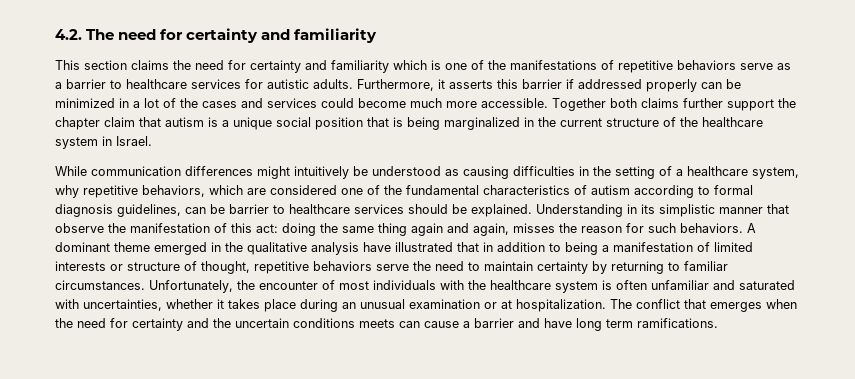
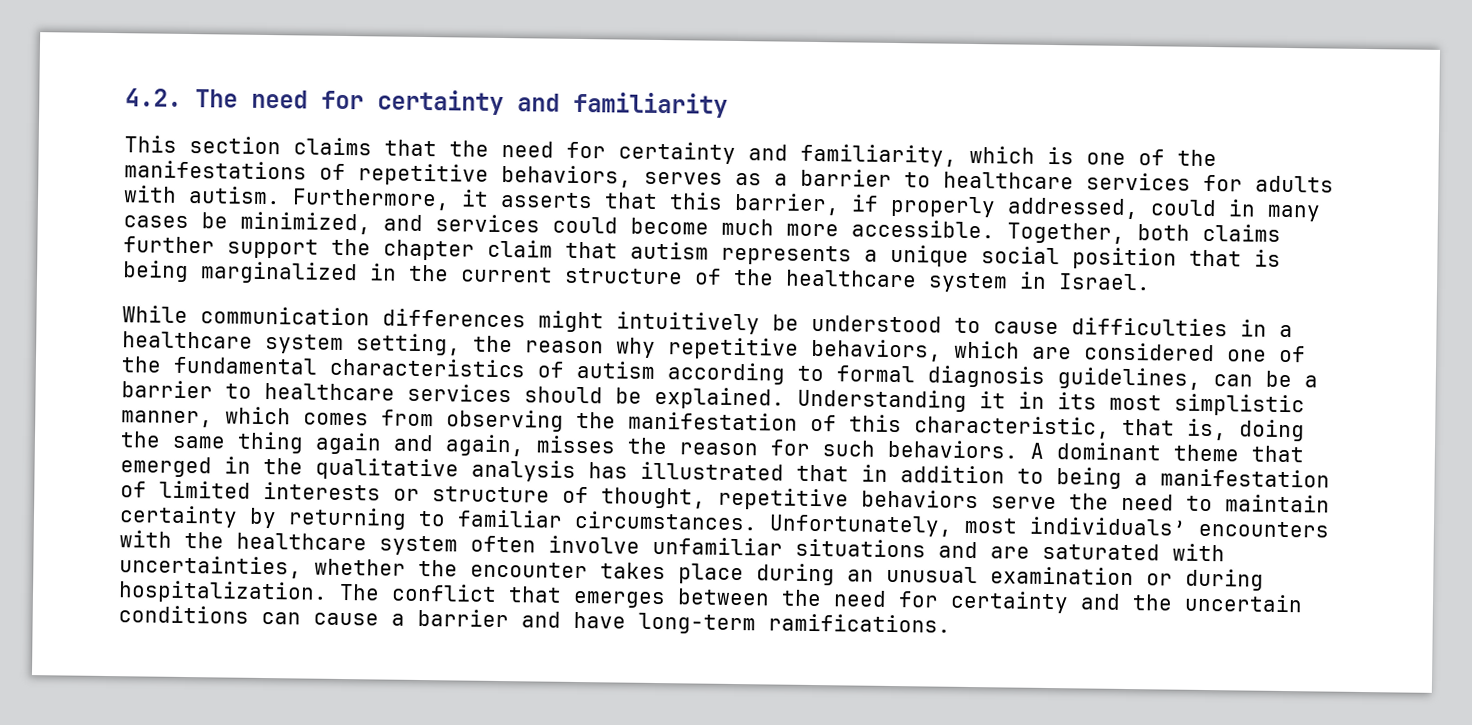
[173,60,389,73] the need for certainty and familiarity -> [384,139,957,167] that the need for certainty and familiarity,
[677,60,773,70] behaviors serve -> [501,164,723,188] behaviors, serves
[267,79,741,92] [55,98,237,108] autistic adults. Furthermore, it asserts this barrier if addressed properly can be minimized in a lot of the cases -> [1255,175,1334,193] [123,185,1321,222] [123,211,371,235] adults with autism. Furthermore, it asserts that this barrier, if properly addressed, could in many cases be minimized,
[552,98,606,111] Together -> [1007,222,1125,244] Together,
[208,117,218,127] is -> [721,244,852,266] represents
[445,166,799,179] as causing difficulties in the setting of a healthcare system, -> [954,317,1293,338] [122,331,604,356] to cause difficulties in a healthcare system setting, the reason
(225, 209) none -> [1304,375,1318,388] a
(623, 210) none -> [979,391,1006,409] it
[659,204,789,217] [55,223,104,233] simplistic manner that observe -> [1109,393,1305,417] [121,406,564,432] most simplistic manner, which comes from observing
[256,224,278,233] act: -> [914,415,1227,441] characteristic, that is,
(150, 247) none -> [1251,445,1304,463] that
[363,242,391,252] have -> [588,462,628,479] has
[237,280,735,293] the encounter of most individuals with the healthcare system is often unfamiliar and -> [964,516,1330,538] [119,530,1030,559] most individuals’ encounters with the healthcare system often involve unfamiliar situations and are
[217,299,224,309] it -> [418,559,588,579] the encounter
[501,300,512,309] at -> [1185,568,1264,591] during
[766,299,797,309] when -> [677,588,770,606] between
[359,319,395,328] meets -> (249, 614) none
[576,318,633,331] long term -> [638,612,756,635] long-term

